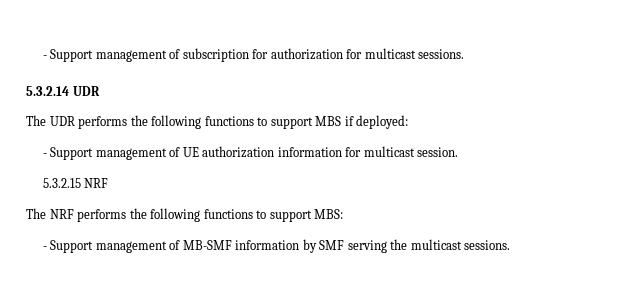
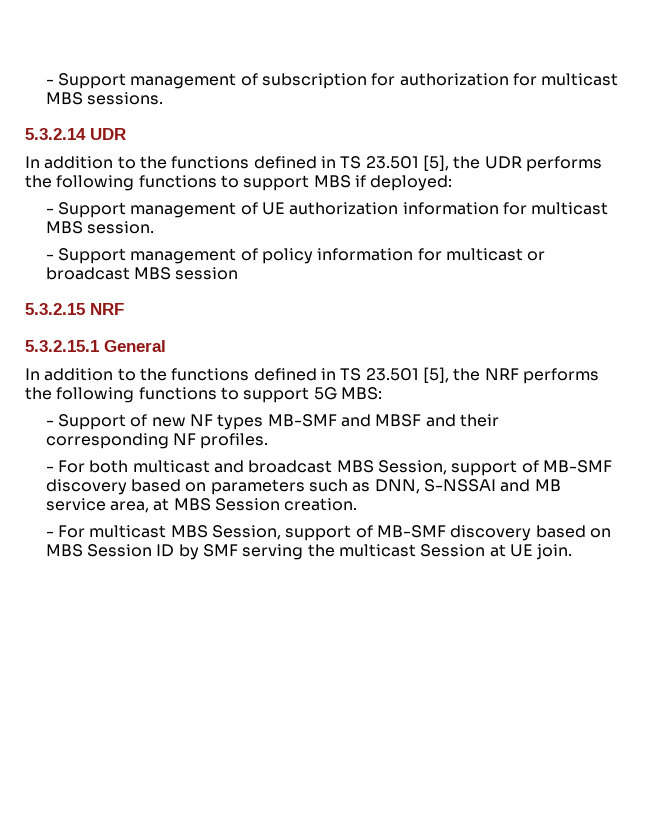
(416, 53) none -> [45,92,83,105] MBS
[26,115,46,126] The -> [25,155,481,171] In addition to the functions defined in TS 23.501 [5], the
(415, 151) none -> [45,221,83,234] MBS
[42,178,109,188] [26,208,46,219] 5.3.2.15 NRF // The -> [45,248,546,264] [45,267,239,280] [25,303,124,315] [25,340,166,352] [25,367,481,383] - Support management of policy information for multicast or broadcast MBS session // 5.3.2.15 NRF // 5.3.2.15.1 General // In addition to the functions defined in TS 23.501 [5], the
(312, 216) none -> [313,387,337,400] 5G
[95,240,300,253] management of MB-SMF information -> [130,414,499,430] [45,433,269,449] [45,460,612,476] [45,479,561,495] [45,498,358,513] [45,525,611,541] [45,544,175,557] of new NF types MB-SMF and MBSF and their corresponding NF profiles. // - For both multicast and broadcast MBS Session, support of MB-SMF discovery based on parameters such as DNN, S-NSSAI and MB service area, at MBS Session creation. // - For multicast MBS Session, support of MB-SMF discovery based on MBS Session ID
[464,240,511,250] sessions. -> [420,544,573,560] Session at UE join.

